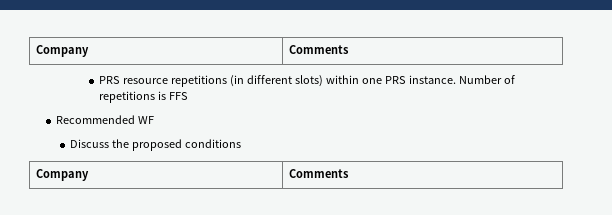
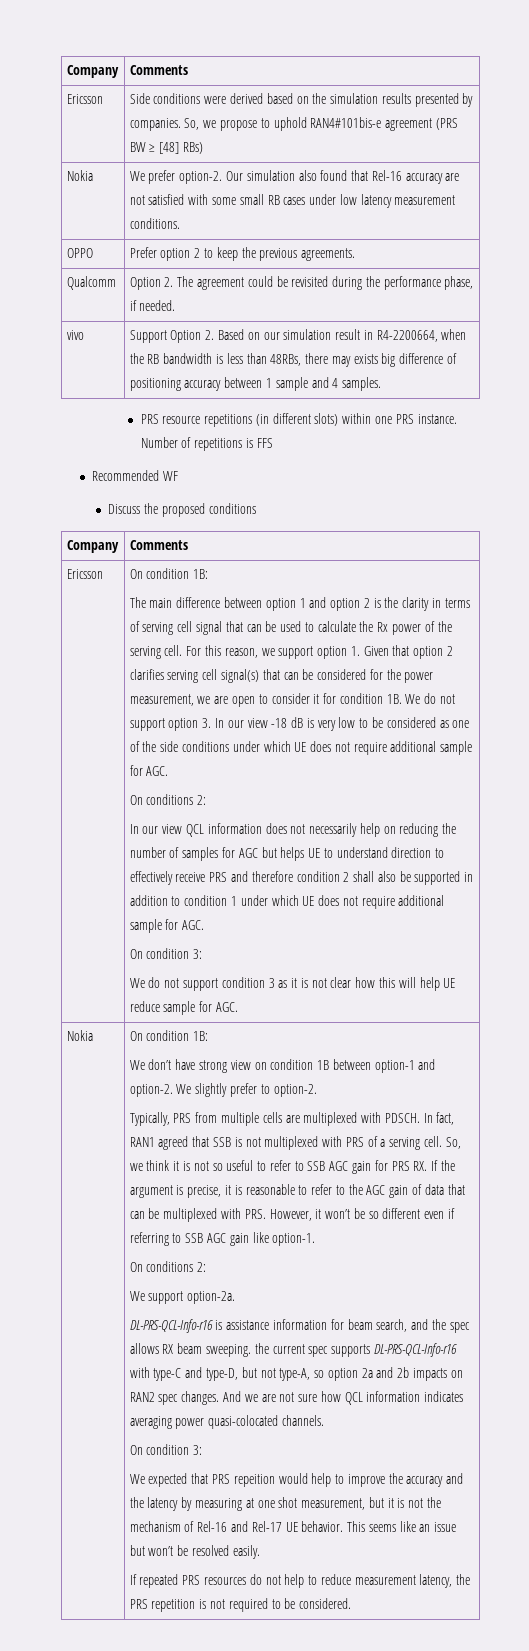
[36,45,90,57] [289,45,350,54] Company | Comments -> [66,65,119,78] [129,65,188,75] [66,94,103,104] [129,93,474,107] [129,117,458,131] [129,142,204,154] [66,170,93,181] [129,170,460,184] [129,194,456,208] [129,218,180,229] [66,248,93,258] [129,247,356,261] [66,276,116,290] [129,276,474,290] [129,300,176,311] [66,330,84,340] [129,329,467,343] [129,353,458,367] [129,377,382,391] Company | Comments // Ericsson | Side conditions were derived based on the simulation results presented by companies. So, we propose to uphold RAN4#101bis-e agreement (PRS BW ≥ [48] RBs) // Nokia | We prefer option-2. Our simulation also found that Rel-16 accuracy are not satisfied with some small RB cases under low latency measurement conditions. // OPPO | Prefer option 2 to keep the previous agreements. // Qualcomm | Option 2. The agreement could be revisited during the performance phase, if needed. // vivo | Support Option 2. Based on our simulation result in R4-2200664, when the RB bandwidth is less than 48RBs, there may exists big difference of positioning accuracy between 1 sample and 4 samples.
(350, 173) none -> [66,569,103,579] [129,568,209,579] [129,597,470,611] [129,621,452,635] [129,645,454,659] [129,669,434,683] [129,693,456,707] [129,717,470,731] [129,741,473,755] [129,765,169,776] [129,794,207,805] [129,823,457,837] [129,847,445,861] [129,871,474,885] [129,895,445,909] [129,919,205,933] [129,948,203,959] [129,977,456,991] [129,1001,239,1015] [66,1030,93,1041] [129,1030,209,1041] [129,1059,436,1073] [129,1083,317,1097] [129,1112,455,1126] [129,1136,461,1150] [129,1160,455,1174] [129,1184,465,1198] [129,1208,456,1222] [129,1232,316,1246] [129,1261,207,1272] [129,1291,236,1304] [129,1319,470,1333] [129,1343,457,1357] [129,1367,463,1381] [129,1391,464,1405] [129,1415,325,1429] [129,1444,203,1455] [129,1473,464,1487] [129,1497,442,1511] [129,1521,457,1532] [129,1545,260,1559] [129,1574,471,1588] [129,1598,352,1612] // Ericsson | On condition 1B: // The main difference between option 1 and option 2 is the clarity in terms of serving cell signal that can be used to calculate the Rx power of the serving cell. For this reason, we support option 1. Given that option 2 clarifies serving cell signal(s) that can be considered for the power measurement, we are open to consider it for condition 1B. We do not support option 3. In our view -18 dB is very low to be considered as one of the side conditions under which UE does not require additional sample for AGC. // On conditions 2: // In our view QCL information does not necessarily help on reducing the number of samples for AGC but helps UE to understand direction to effectively receive PRS and therefore condition 2 shall also be supported in addition to condition 1 under which UE does not require additional sample for AGC. // On condition 3: // We do not support condition 3 as it is not clear how this will help UE reduce sample for AGC. // Nokia | On condition 1B: // We don’t have strong view on condition 1B between option-1 and option-2. We slightly prefer to option-2. // Typically, PRS from multiple cells are multiplexed with PDSCH. In fact, RAN1 agreed that SSB is not multiplexed with PRS of a serving cell. So, we think it is not so useful to refer to SSB AGC gain for PRS RX. If the argument is precise, it is reasonable to refer to the AGC gain of data that can be multiplexed with PRS. However, it won’t be so different even if referring to SSB AGC gain like option-1. // On conditions 2: // We support option-2a. // DL-PRS-QCL-Info-r16 is assistance information for beam search, and the spec allows RX beam sweeping. the current spec supports DL-PRS-QCL-Info-r16 with type-C and type-D, but not type-A, so option 2a and 2b impacts on RAN2 spec changes. And we are not sure how QCL information indicates averaging power quasi-colocated channels. // On condition 3: // We expected that PRS repeition would help to improve the accuracy and the latency by measuring at one shot measurement, but it is not the mechanism of Rel-16 and Rel-17 UE behavior. This seems like an issue but won’t be resolved easily. // If repeated PRS resources do not help to reduce measurement latency, the PRS repetition is not required to be considered.

